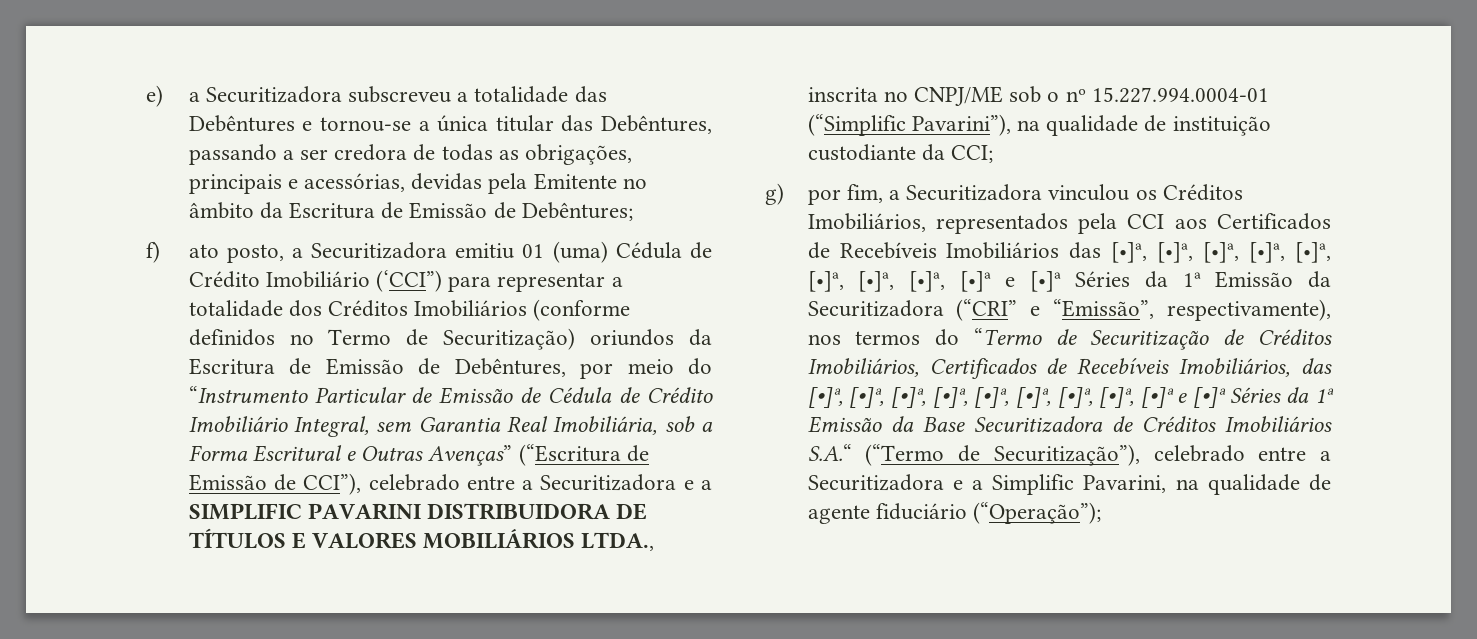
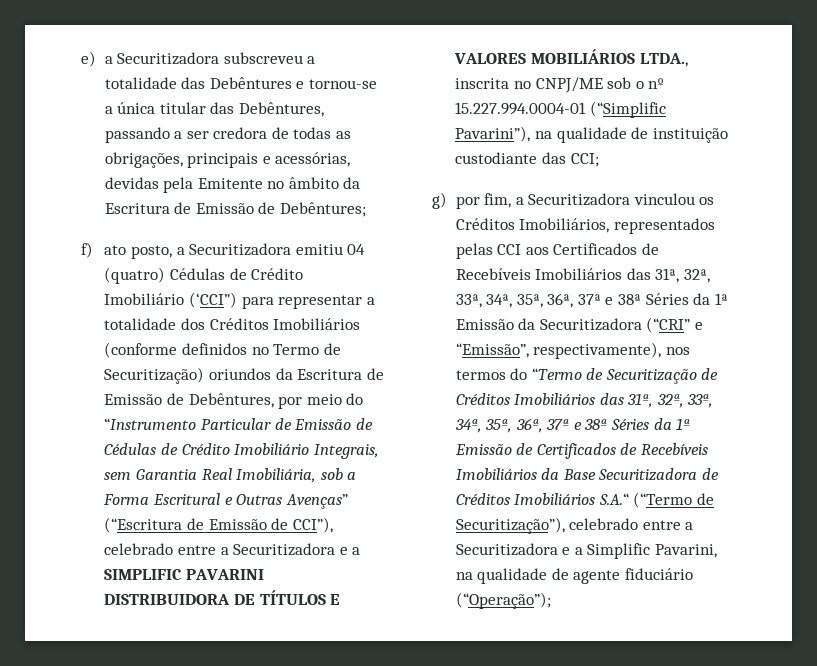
[522,241,682,263] 01 (uma) Cédula -> [347,244,366,255] [104,267,225,284] 04 (quatro) Cédulas
[548,387,713,403] [188,416,369,437] Cédula de Crédito Imobiliário Integral, -> [104,443,379,459] Cédulas de Crédito Imobiliário Integrais,
[921,144,945,161] da -> [541,152,566,164] das
[1078,213,1118,234] pela -> [455,243,493,259] pelas
[1111,242,1331,263] [807,271,1061,292] [•]ª, [•]ª, [•]ª, [•]ª, [•]ª, [•]ª, [•]ª, [•]ª, [•]ª e [•]ª -> [655,268,710,283] [455,293,642,308] 31ª, 32ª, 33ª, 34ª, 35ª, 36ª, 37ª e 38ª
[807,358,1332,379] [807,387,1334,408] [807,416,882,433] Imobiliários, Certificados de Recebíveis Imobiliários, das [•]ª, [•]ª, [•]ª, [•]ª, [•]ª, [•]ª, [•]ª, [•]ª, [•]ª e [•]ª Séries da 1ª Emissão -> [514,393,714,408] [454,418,691,433] [454,443,708,459] [455,468,537,480] Imobiliários das 31ª, 32ª, 33ª, 34ª, 35ª, 36ª, 37ª e 38ª Séries da 1ª Emissão de Certificados de Recebíveis Imobiliários

